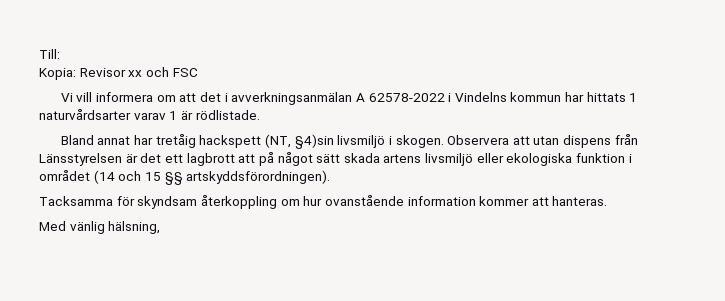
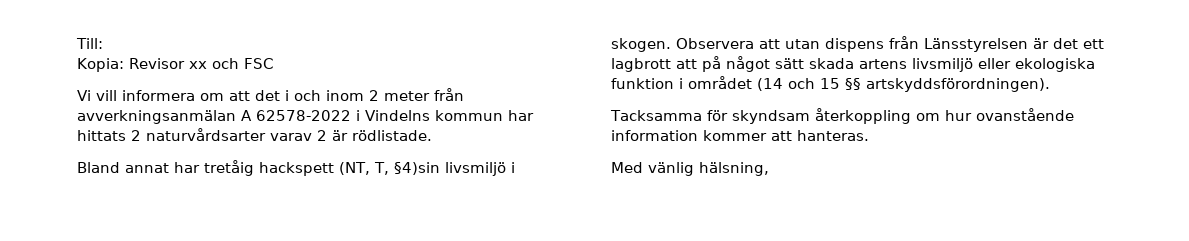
(228, 97) none -> [294,88,464,101] och inom 2 meter från
[629,93,638,102] 1 -> [131,130,141,141] 2
[169,111,178,120] 1 -> [317,130,327,141] 2
(291, 141) none -> [374,162,389,175] T,

